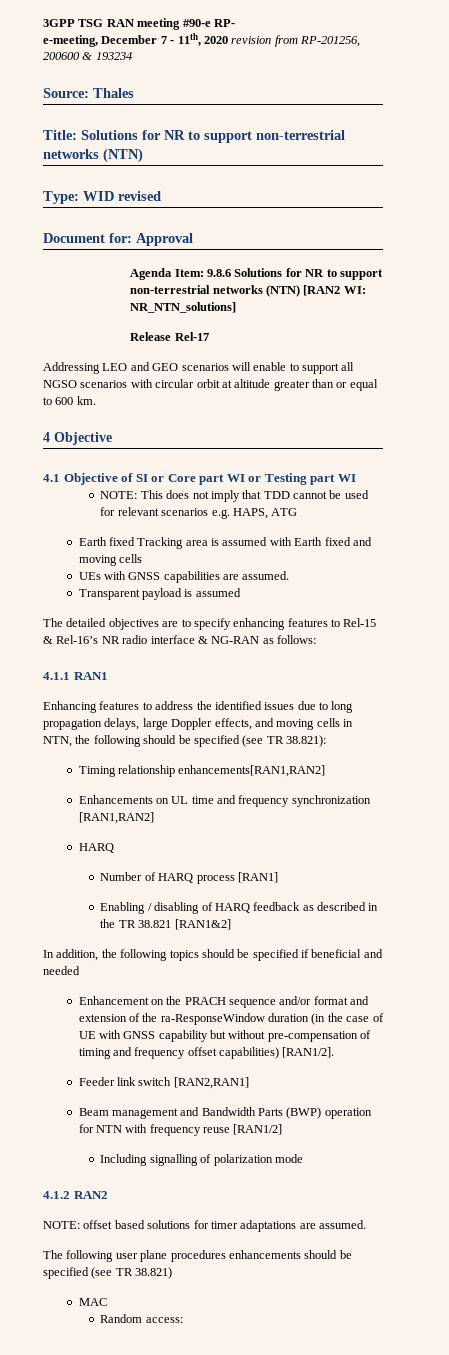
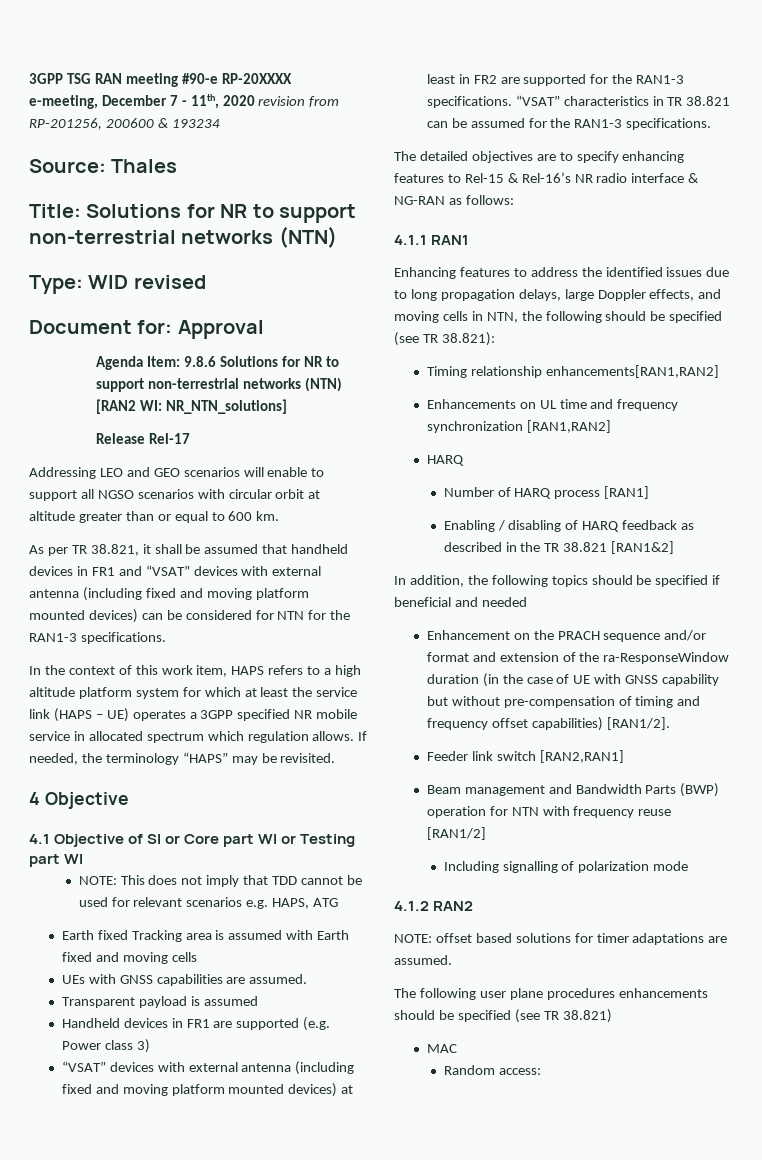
[213,19,235,27] RP- -> [221,73,292,84] RP-20XXXX
(96, 400) none -> [29,544,349,556] [29,565,322,576] [29,587,309,601] [29,609,351,623] [29,632,166,644] [29,665,362,677] [29,687,358,699] [29,708,358,722] [29,731,368,743] [29,752,336,765] // As per TR 38.821, it shall be assumed that handheld devices in FR1 and “VSAT” devices with external antenna (including fixed and moving platform mounted devices) can be considered for NTN for the RAN1-3 specifications. // In the context of this work item, HAPS refers to a high altitude platform system for which at least the service link (HAPS – UE) operates a 3GPP specified NR mobile service in allocated spectrum which regulation allows. If needed, the terminology “HAPS” may be revisited.
(241, 592) none -> [61,1017,331,1031] [61,1039,150,1053] [61,1061,355,1075] [61,1083,354,1097] [426,74,685,86] [426,95,731,108] [426,118,712,130] // Handheld devices in FR1 are supported (e.g. Power class 3) // “VSAT” devices with external antenna (including fixed and moving platform mounted devices) at least in FR2 are supported for the RAN1-3 specifications. “VSAT” characteristics in TR 38.821 can be assumed for the RAN1-3 specifications.

